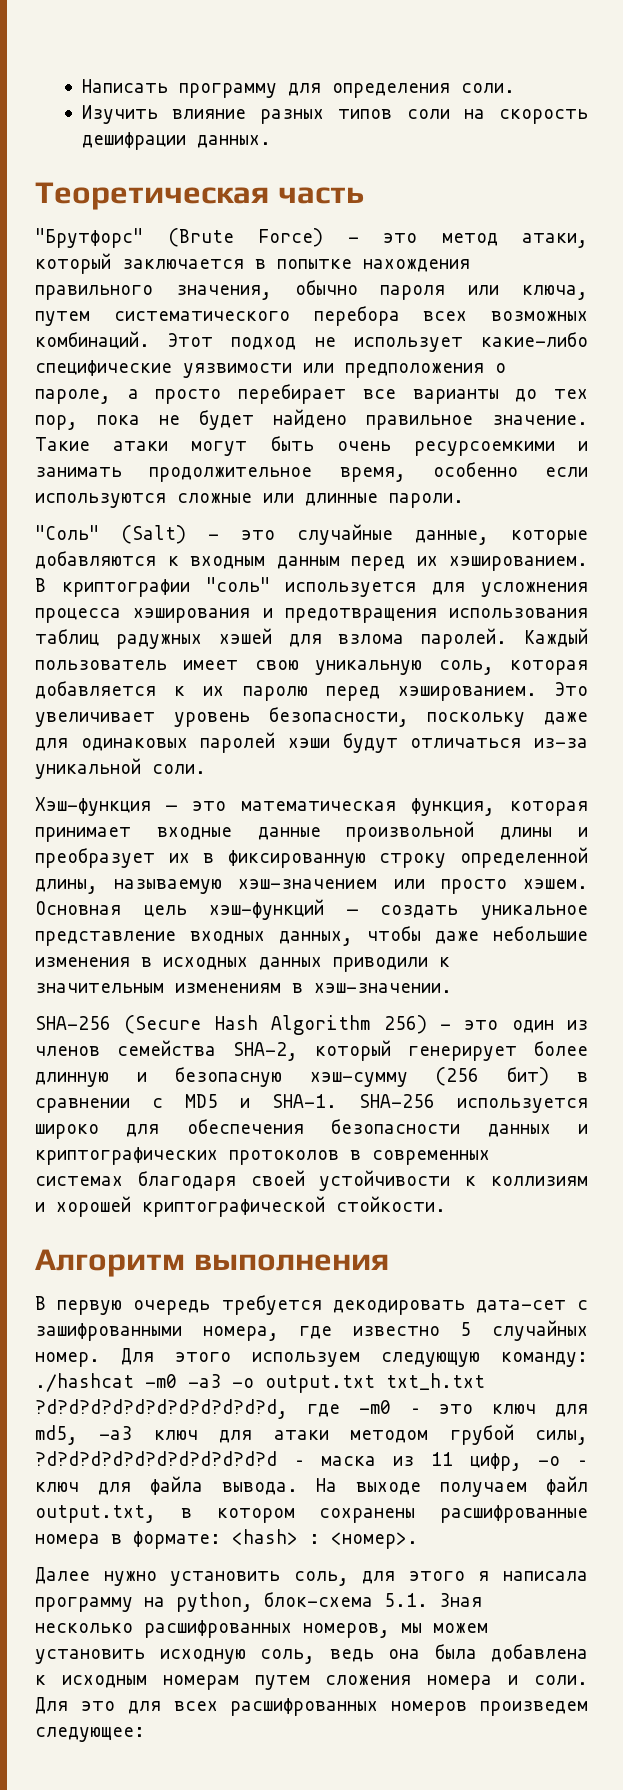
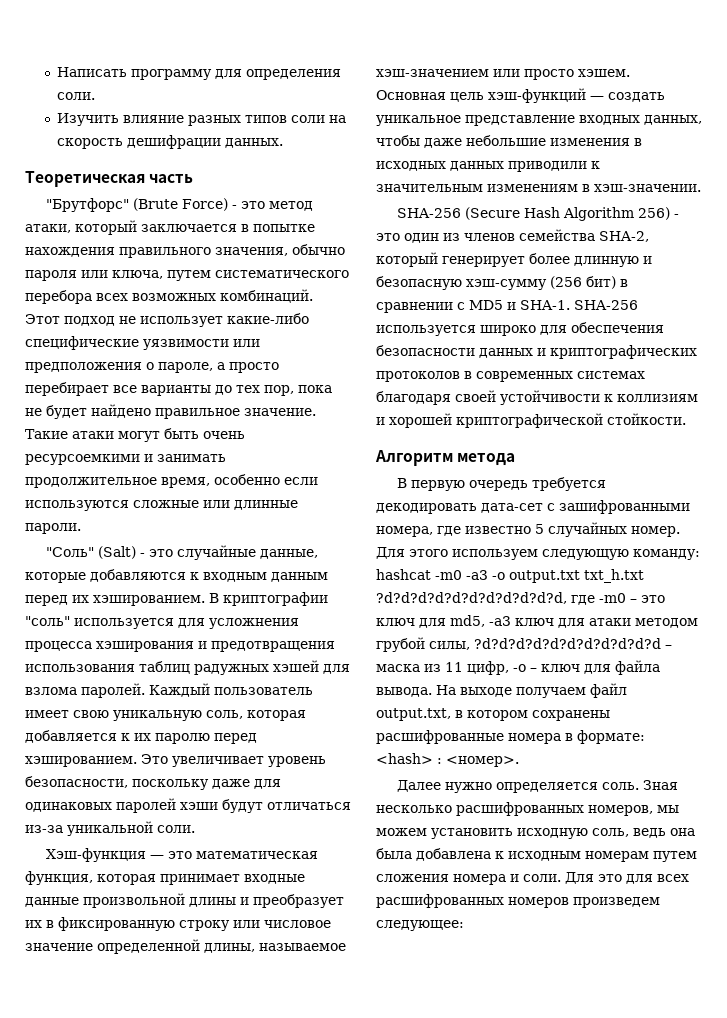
(447, 860) none -> [233,920,331,928] [25,943,93,951] или числовое значение
[114,879,223,894] называемую -> [259,943,346,951] называемое
[193,1254,389,1271] выполнения -> [457,453,516,466] метода
[35,1373,134,1392] ./hashcat -> [376,569,431,580] hashcat
[170,1571,588,1586] [35,1592,428,1612] установить соль, для этого я написала программу на python, блок-схема 5.1. -> [496,782,640,793] определяется соль.

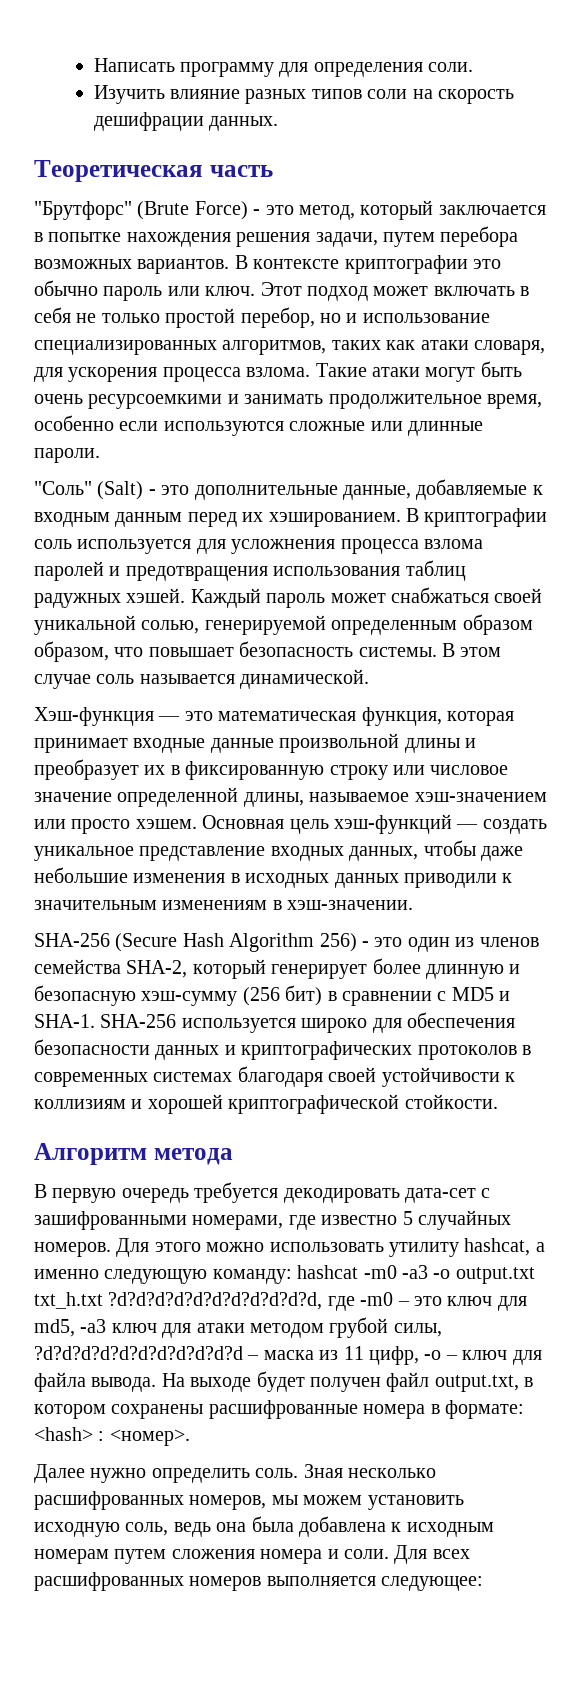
[269,201,314,211] [25,224,71,233] метод атаки, -> [299,205,355,220] метод,
[119,244,345,258] [25,270,349,281] [25,289,313,304] [25,313,309,327] [25,336,260,350] [25,362,279,373] [25,382,332,396] [25,404,316,419] правильного значения, обычно пароля или ключа, путем систематического перебора всех возможных комбинаций. Этот подход не использует какие-либо специфические уязвимости или предположения о пароле, а просто перебирает все варианты до тех пор, пока не будет найдено правильное значение. -> [236,226,519,247] [34,255,501,274] [34,280,530,301] [34,307,490,328] [34,340,545,355] [34,367,311,382] решения задачи, путем перебора возможных вариантов. В контексте криптографии это обычно пароль или ключ. Этот подход может включать в себя не только простой перебор, но и использование специализированных алгоритмов, таких как атаки словаря, для ускорения процесса взлома.
[177,545,319,560] [25,569,186,583] случайные данные, которые добавляются -> [194,479,528,500] дополнительные данные, добавляемые
[25,616,70,626] "соль" -> [34,539,72,549] соль
[96,641,194,652] хэширования -> [424,539,483,549] [34,561,104,581] взлома паролей
[273,660,350,674] [25,683,313,698] [25,710,306,721] [25,730,257,744] [25,754,326,767] [25,776,281,790] [25,798,351,813] [25,821,195,836] хэшей для взлома паролей. Каждый пользователь имеет свою уникальную соль, которая добавляется к их паролю перед хэшированием. Это увеличивает уровень безопасности, поскольку даже для одинаковых паролей хэши будут отличаться из-за уникальной соли. -> [126,587,543,608] [34,614,533,635] [34,641,502,662] [34,669,370,689] хэшей. Каждый пароль может снабжаться своей уникальной солью, генерируемой определенным образом образом, что повышает безопасность системы. В этом случае соль называется динамической.
[376,526,433,537] номера, -> [192,1215,284,1230] номерами,
[631,526,680,537] номер. -> [34,1242,111,1257] номеров.
[452,549,538,560] используем -> [206,1238,545,1257] [34,1269,99,1279] можно использовать утилиту hashcat, а именно
[516,687,586,698] получаем -> [256,1371,381,1392] будет получен
[496,782,599,793] определяется -> [151,1468,250,1483] определить
[598,874,653,884] это для -> (428, 1554) none
[573,897,660,908] произведем -> [266,1576,376,1586] выполняется

